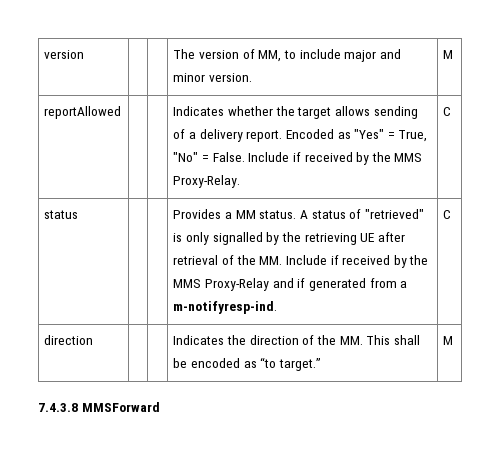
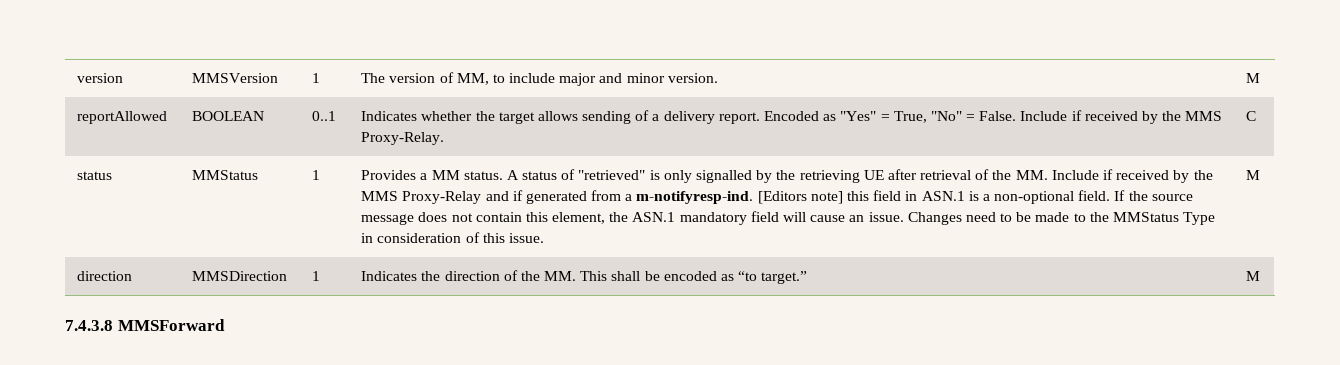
(85, 54) | -> [192,73,279,83] [312,73,321,83] MMSVersion | 1
(122, 112) | -> [192,111,265,121] [312,111,337,121] BOOLEAN | 0..1
(79, 214) | -> [192,170,259,180] [312,170,321,180] MMStatus | 1
[443,210,452,219] | C -> [757,190,1193,204] [361,211,1216,225] [361,232,544,243] [1246,170,1261,180] [Editors note] this field in ASN.1 is a non-optional field. If the source message does not contain this element, the ASN.1 mandatory field will cause an issue. Changes need to be made to the MMStatus Type in consideration of this issue. | M
(94, 340) | -> [192,271,288,281] [312,271,321,281] MMSDirection | 1

